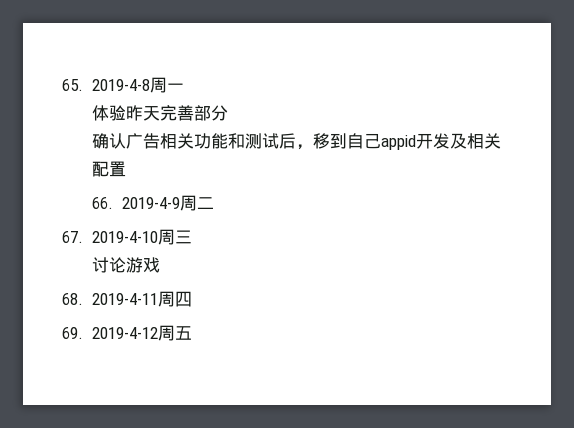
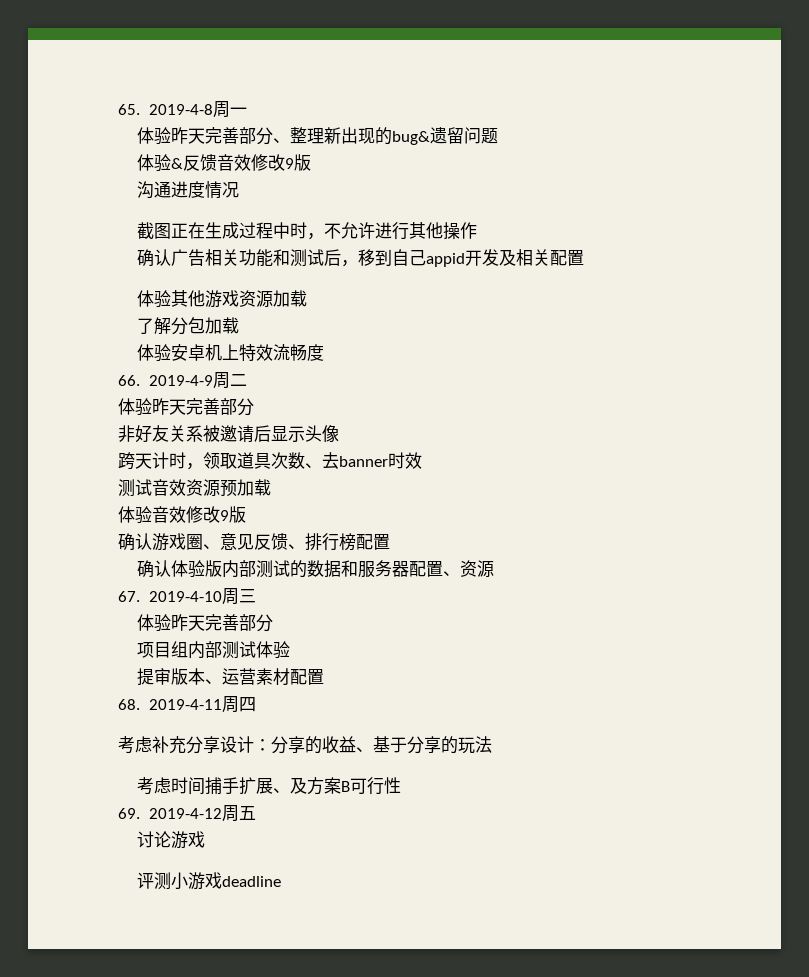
(228, 113) none -> [273,127,499,145] [137,154,312,172] [137,181,240,199] [137,222,478,240] 、整理新出现的bug&遗留问题 // 体验&反馈音效修改9版 // 沟通进度情况 // 截图正在生成过程中时，不允许进行其他操作
[91,195,214,211] [62,229,192,245] [91,257,160,273] [62,291,192,307] [62,325,192,341] 66. 2019-4-9周二 // 67. 2019-4-10周三 // 讨论游戏 // 68. 2019-4-11周四 // 69. 2019-4-12周五 -> [137,290,308,308] [137,317,240,335] [137,344,325,362] [118,372,247,389] [118,398,254,416] [118,425,339,443] [118,452,422,470] [118,479,271,497] [118,506,246,524] [118,533,390,551] [137,560,495,578] [118,588,256,605] [137,614,274,632] [137,641,291,659] [137,668,325,686] [118,696,256,713] [118,736,492,754] [137,777,402,795] [118,805,256,822] [137,831,206,849] [137,872,282,890] 体验其他游戏资源加载 // 了解分包加载 // 体验安卓机上特效流畅度 // 66. 2019-4-9周二 // 体验昨天完善部分 // 非好友关系被邀请后显示头像 // 跨天计时，领取道具次数、去banner时效 // 测试音效资源预加载 // 体验音效修改9版 // 确认游戏圈、意见反馈、排行榜配置 // 确认体验版内部测试的数据和服务器配置、资源 // 67. 2019-4-10周三 // 体验昨天完善部分 // 项目组内部测试体验 // 提审版本、运营素材配置 // 68. 2019-4-11周四 // 考虑补充分享设计：分享的收益、基于分享的玩法 // 考虑时间捕手扩展、及方案B可行性 // 69. 2019-4-12周五 // 讨论游戏 // 评测小游戏deadline

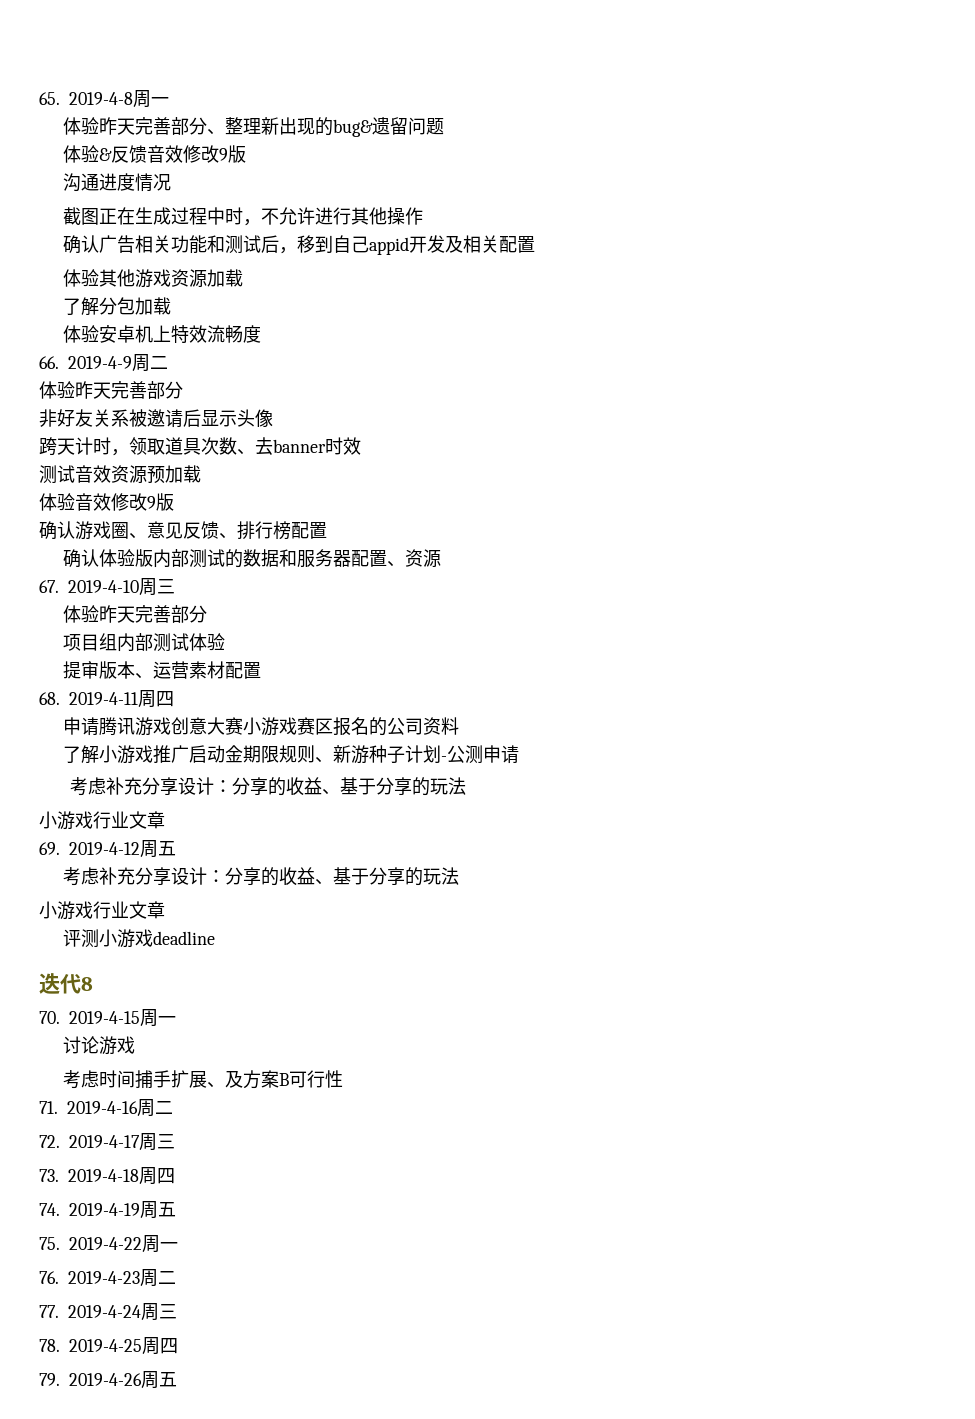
(256, 704) none -> [63,717,460,736] [63,745,520,764] // 申请腾讯游戏创意大赛小游戏赛区报名的公司资料 // 了解小游戏推广启动金期限规则、新游种子计划-公测申请
(492, 744) none -> [39,811,165,830] [39,840,176,858] [63,867,460,886] [39,901,165,920] [63,929,216,948] [39,973,93,994] [39,1009,176,1027] [63,1036,136,1055] // 小游戏行业文章 // 69. 2019-4-12周五 // 考虑补充分享设计：分享的收益、基于分享的玩法 // 小游戏行业文章 // 评测小游戏deadline // 迭代8 // 70. 2019-4-15周一 // 讨论游戏
[118,805,256,822] [137,831,206,849] [137,872,282,890] 69. 2019-4-12周五 // 讨论游戏 // 评测小游戏deadline -> [39,1099,173,1117] [39,1133,175,1151] [39,1167,175,1185] [39,1201,176,1219] [39,1235,178,1253] [39,1269,176,1287] [39,1303,177,1321] [39,1337,178,1355] [39,1371,177,1389] 71. 2019-4-16周二 // 72. 2019-4-17周三 // 73. 2019-4-18周四 // 74. 2019-4-19周五 // 75. 2019-4-22周一 // 76. 2019-4-23周二 // 77. 2019-4-24周三 // 78. 2019-4-25周四 // 79. 2019-4-26周五

